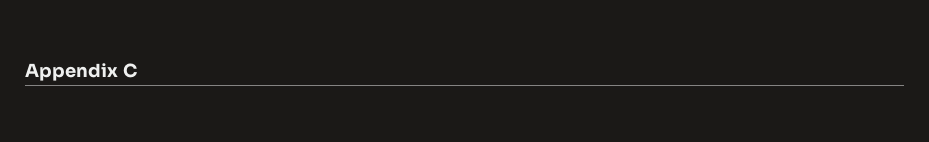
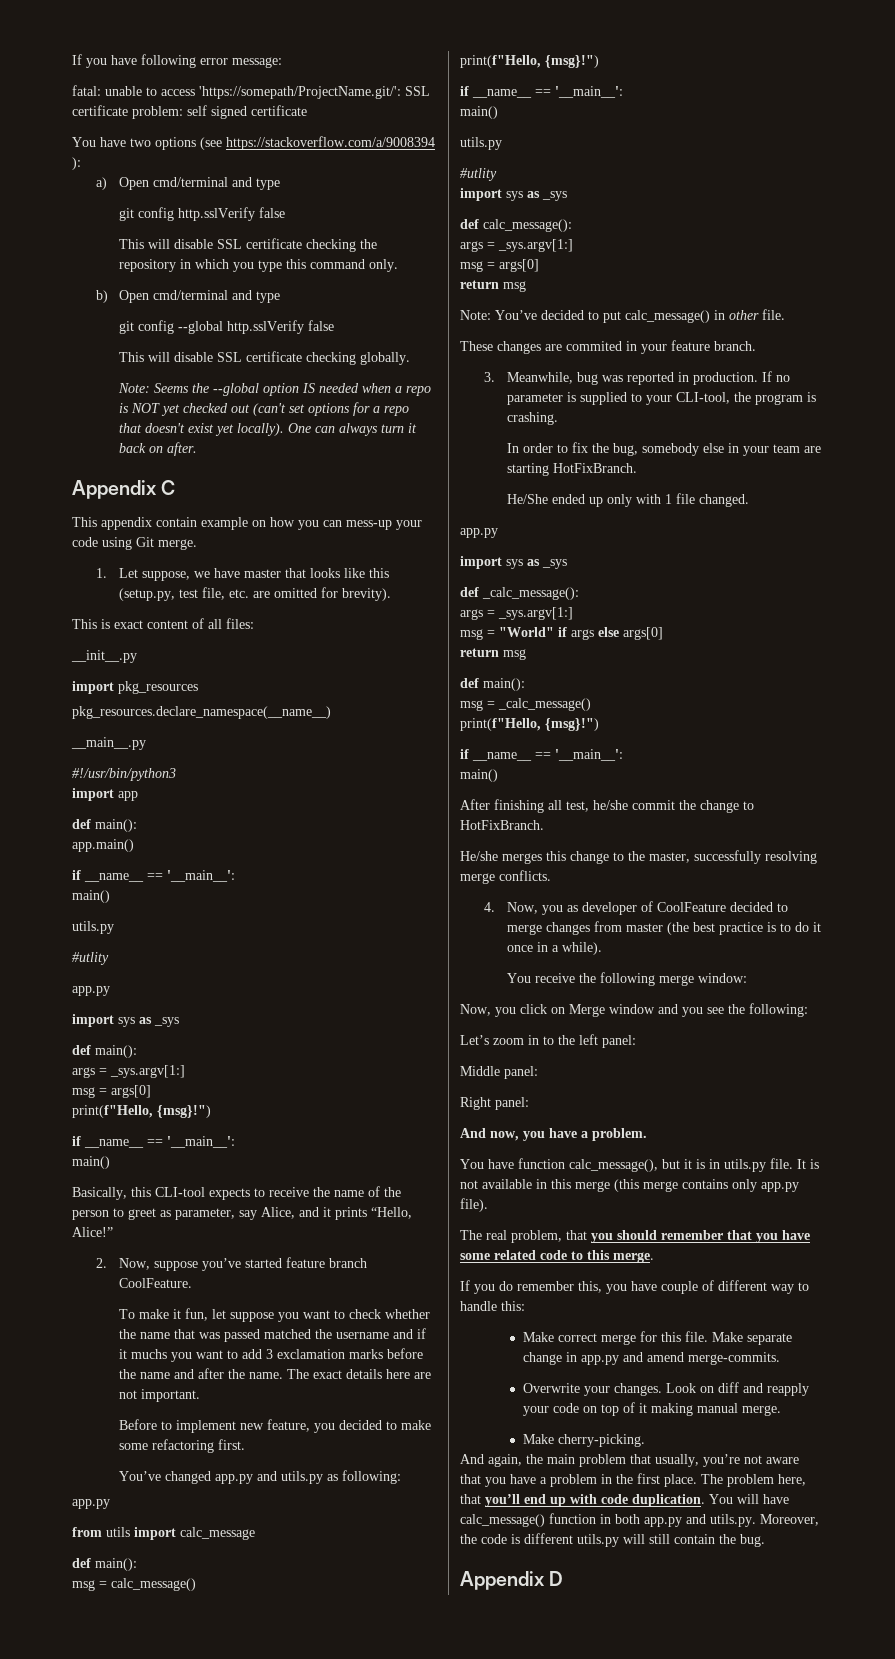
[25,63,137,81] Appendix C -> [72,54,282,68] [72,85,430,99] [72,105,307,119] [72,136,435,150] [72,157,81,170] [95,177,281,190] [119,207,286,221] [119,238,378,252] [119,259,399,272] [95,290,281,303] [119,320,335,334] [119,351,411,365] [118,383,432,396] [119,402,410,416] [119,423,418,436] [119,442,198,456] [72,480,176,499] [72,517,422,530] [72,537,197,550] [95,568,390,581] [119,587,392,601] [72,618,254,629] [71,650,137,663] [72,681,198,694] [72,706,331,719] [71,737,146,750] [72,768,176,781] [72,788,138,801] [72,819,137,832] [72,839,134,852] [72,870,235,882] [72,890,110,903] [72,921,114,934] [72,952,109,965] [72,986,110,996] [72,1014,179,1027] [72,1045,137,1058] [72,1065,185,1078] [72,1085,151,1098] [72,1105,211,1118] [72,1136,235,1148] [72,1156,110,1169] [72,1186,401,1200] [72,1207,412,1220] [72,1227,113,1237] [95,1257,368,1271] [119,1278,193,1288] [119,1308,431,1322] [119,1328,427,1342] [119,1348,424,1362] [119,1368,432,1379] [119,1389,201,1402] [119,1419,432,1433] [119,1439,246,1453] [119,1470,402,1484] [72,1499,110,1509] [72,1527,255,1540] [72,1558,137,1571] [72,1578,196,1591] [460,55,599,68] [460,86,623,98] [460,106,498,119] [460,137,502,150] [460,168,497,181] [460,188,567,201] [460,219,572,232] [460,239,573,252] [460,259,539,272] [460,280,526,292] [460,309,785,323] [460,340,756,354] [483,371,791,385] [507,392,817,405] [507,412,559,425] [507,442,822,456] [507,463,638,476] [507,493,750,507] [460,528,498,538] [460,556,567,569] [460,587,579,600] [460,607,573,620] [460,627,663,640] [460,648,526,660] [460,678,525,691] [460,698,591,711] [460,718,599,731] [460,749,623,761] [460,769,498,782] [460,799,754,813] [460,820,544,830] [460,850,817,864] [460,870,551,884] [483,901,789,915] [507,921,822,935] [507,942,603,955] [507,972,748,986] [460,1003,808,1017] [460,1034,636,1048] [460,1066,538,1079] [460,1097,529,1110] [460,1128,647,1141] [460,1158,819,1172] [460,1179,799,1192] [460,1198,488,1212] [460,1230,810,1243] [460,1250,654,1263] [460,1280,809,1294] [460,1301,525,1311] [522,1331,792,1345] [522,1352,780,1365] [522,1382,809,1396] [522,1402,781,1416] [522,1434,645,1447] [460,1454,799,1467] [460,1473,806,1487] [460,1494,789,1507] [460,1513,819,1527] [460,1533,765,1547] [460,1571,564,1590] If you have following error message: // fatal: unable to access 'https://somepath/ProjectName.git/': SSL certificate problem: self signed certificate // You have two options (see https://stackoverflow.com/a/9008394 ): // a) Open cmd/terminal and type // git config http.sslVerify false // This will disable SSL certificate checking the repository in which you type this command only. // b) Open cmd/terminal and type // git config --global http.sslVerify false // This will disable SSL certificate checking globally. // Note: Seems the --global option IS needed when a repo is NOT yet checked out (can't set options for a repo that doesn't exist yet locally). One can always turn it back on after. // Appendix C // This appendix contain example on how you can mess-up your code using Git merge. // 1. Let suppose, we have master that looks like this (setup.py, test file, etc. are omitted for brevity). // This is exact content of all files: // __init__.py // import pkg_resources // pkg_resources.declare_namespace(__name__) // __main__.py // #!/usr/bin/python3 // import app // def main(): // app.main() // if __name__ == '__main__': // main() // utils.py // #utlity // app.py // import sys as _sys // def main(): // args = _sys.argv[1:] // msg = args[0] // print(f"Hello, {msg}!") // if __name__ == '__main__': // main() // Basically, this CLI-tool expects to receive the name of the person to greet as parameter, say Alice, and it prints “Hello, Alice!” // 2. Now, suppose you’ve started feature branch CoolFeature. // To make it fun, let suppose you want to check whether the name that was passed matched the username and if it muchs you want to add 3 exclamation marks before the name and after the name. The exact details here are not important. // Before to implement new feature, you decided to make some refactoring first. // You’ve changed app.py and utils.py as following: // app.py // from utils import calc_message // def main(): // msg = calc_message() // print(f"Hello, {msg}!") // if __name__ == '__main__': // main() // utils.py // #utlity // import sys as _sys // def calc_message(): // args = _sys.argv[1:] // msg = args[0] // return msg // Note: You’ve decided to put calc_message() in other file. // These changes are commited in your feature branch. // 3. Meanwhile, bug was reported in production. If no parameter is supplied to your CLI-tool, the program is crashing. // In order to fix the bug, somebody else in your team are starting HotFixBranch. // He/She ended up only with 1 file changed. // app.py // import sys as _sys // def _calc_message(): // args = _sys.argv[1:] // msg = "World" if args else args[0] // return msg // def main(): // msg = _calc_message() // print(f"Hello, {msg}!") // if __name__ == '__main__': // main() // After finishing all test, he/she commit the change to HotFixBranch. // He/she merges this change to the master, successfully resolving merge conflicts. // 4. Now, you as developer of CoolFeature decided to merge changes from master (the best practice is to do it once in a while). // You receive the following merge window: // Now, you click on Merge window and you see the following: // Let’s zoom in to the left panel: // Middle panel: // Right panel: // And now, you have a problem. // You have function calc_message(), but it is in utils.py file. It is not available in this merge (this merge contains only app.py file). // The real problem, that you should remember that you have some related code to this merge. // If you do remember this, you have couple of different way to handle this: // Make correct merge for this file. Make separate change in app.py and amend merge-commits. // Overwrite your changes. Look on diff and reapply your code on top of it making manual merge. // Make cherry-picking. // And again, the main problem that usually, you’re not aware that you have a problem in the first place. The problem here, that you’ll end up with code duplication. You will have calc_message() function in both app.py and utils.py. Moreover, the code is different utils.py will still contain the bug. // Appendix D

